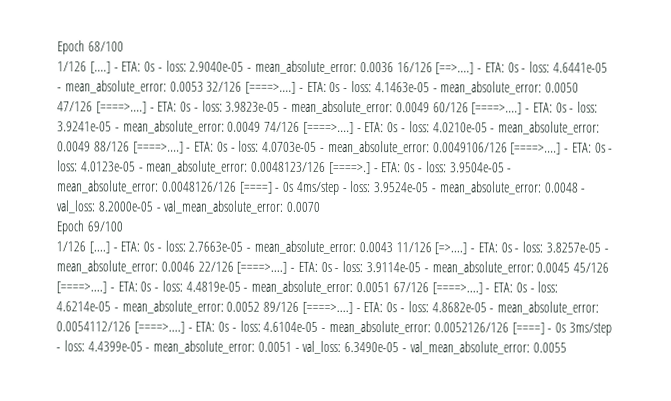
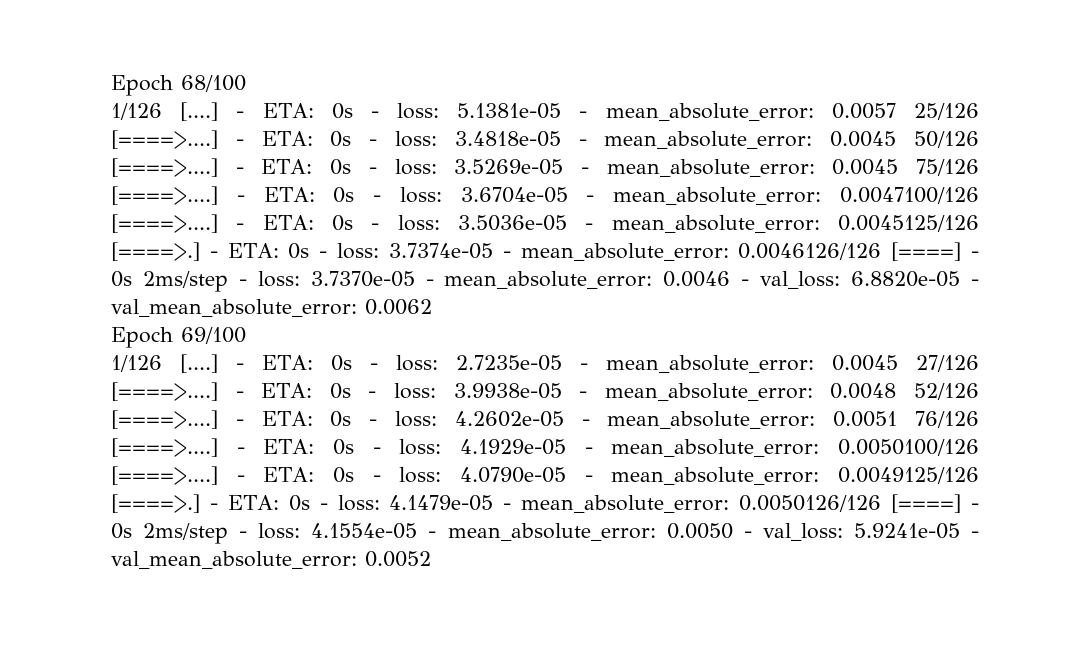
[189,60,609,75] [57,80,580,95] [57,100,599,115] [57,120,601,135] [57,140,614,155] [57,160,513,175] [57,180,587,196] [56,200,321,214] 2.9040e-05 - mean_absolute_error: 0.0036 16/126 [==>....] - ETA: 0s - loss: 4.6441e-05 - mean_absolute_error: 0.0053 32/126 [====>....] - ETA: 0s - loss: 4.1463e-05 - mean_absolute_error: 0.0050 47/126 [====>....] - ETA: 0s - loss: 3.9823e-05 - mean_absolute_error: 0.0049 60/126 [====>....] - ETA: 0s - loss: 3.9241e-05 - mean_absolute_error: 0.0049 74/126 [====>....] - ETA: 0s - loss: 4.0210e-05 - mean_absolute_error: 0.0049 88/126 [====>....] - ETA: 0s - loss: 4.0703e-05 - mean_absolute_error: 0.0049106/126 [====>....] - ETA: 0s - loss: 4.0123e-05 - mean_absolute_error: 0.0048123/126 [====>.] - ETA: 0s - loss: 3.9504e-05 - mean_absolute_error: 0.0048126/126 [====] - 0s 4ms/step - loss: 3.9524e-05 - mean_absolute_error: 0.0048 - val_loss: 8.2000e-05 - val_mean_absolute_error: 0.0070 -> [457,103,979,121] [111,130,979,149] [111,158,980,177] [111,186,980,205] [111,214,980,233] [111,242,979,261] [111,271,979,292] [111,299,432,317] 5.1381e-05 - mean_absolute_error: 0.0057 25/126 [====>....] - ETA: 0s - loss: 3.4818e-05 - mean_absolute_error: 0.0045 50/126 [====>....] - ETA: 0s - loss: 3.5269e-05 - mean_absolute_error: 0.0045 75/126 [====>....] - ETA: 0s - loss: 3.6704e-05 - mean_absolute_error: 0.0047100/126 [====>....] - ETA: 0s - loss: 3.5036e-05 - mean_absolute_error: 0.0045125/126 [====>.] - ETA: 0s - loss: 3.7374e-05 - mean_absolute_error: 0.0046126/126 [====] - 0s 2ms/step - loss: 3.7370e-05 - mean_absolute_error: 0.0046 - val_loss: 6.8820e-05 - val_mean_absolute_error: 0.0062
[188,240,609,255] [56,260,610,275] [56,280,559,295] [56,300,600,315] [56,320,612,336] [56,340,567,355] 2.7663e-05 - mean_absolute_error: 0.0043 11/126 [=>....] - ETA: 0s - loss: 3.8257e-05 - mean_absolute_error: 0.0046 22/126 [====>....] - ETA: 0s - loss: 3.9114e-05 - mean_absolute_error: 0.0045 45/126 [====>....] - ETA: 0s - loss: 4.4819e-05 - mean_absolute_error: 0.0051 67/126 [====>....] - ETA: 0s - loss: 4.6214e-05 - mean_absolute_error: 0.0052 89/126 [====>....] - ETA: 0s - loss: 4.8682e-05 - mean_absolute_error: 0.0054112/126 [====>....] - ETA: 0s - loss: 4.6104e-05 - mean_absolute_error: 0.0052126/126 [====] - 0s 3ms/step - loss: 4.4399e-05 - mean_absolute_error: 0.0051 - val_loss: 6.3490e-05 - val_mean_absolute_error: 0.0055 -> [455,355,979,373] [111,382,979,401] [111,410,979,429] [111,438,979,457] [111,466,979,485] [111,494,980,513] [111,523,980,544] [111,551,431,569] 2.7235e-05 - mean_absolute_error: 0.0045 27/126 [====>....] - ETA: 0s - loss: 3.9938e-05 - mean_absolute_error: 0.0048 52/126 [====>....] - ETA: 0s - loss: 4.2602e-05 - mean_absolute_error: 0.0051 76/126 [====>....] - ETA: 0s - loss: 4.1929e-05 - mean_absolute_error: 0.0050100/126 [====>....] - ETA: 0s - loss: 4.0790e-05 - mean_absolute_error: 0.0049125/126 [====>.] - ETA: 0s - loss: 4.1479e-05 - mean_absolute_error: 0.0050126/126 [====] - 0s 2ms/step - loss: 4.1554e-05 - mean_absolute_error: 0.0050 - val_loss: 5.9241e-05 - val_mean_absolute_error: 0.0052

